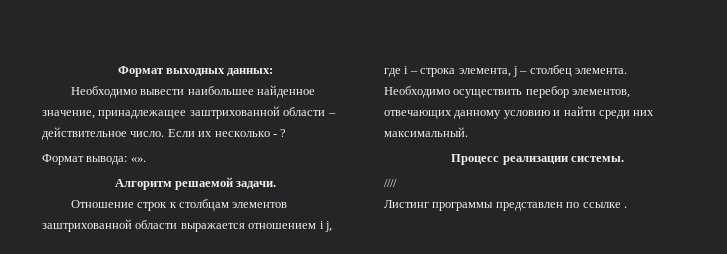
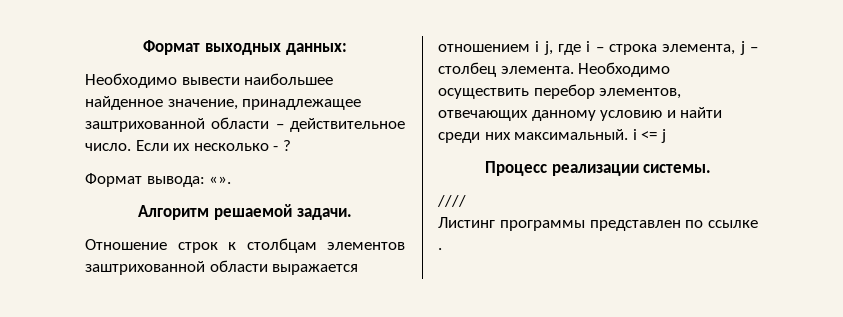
(468, 132) none -> [632,129,666,143] i <= j

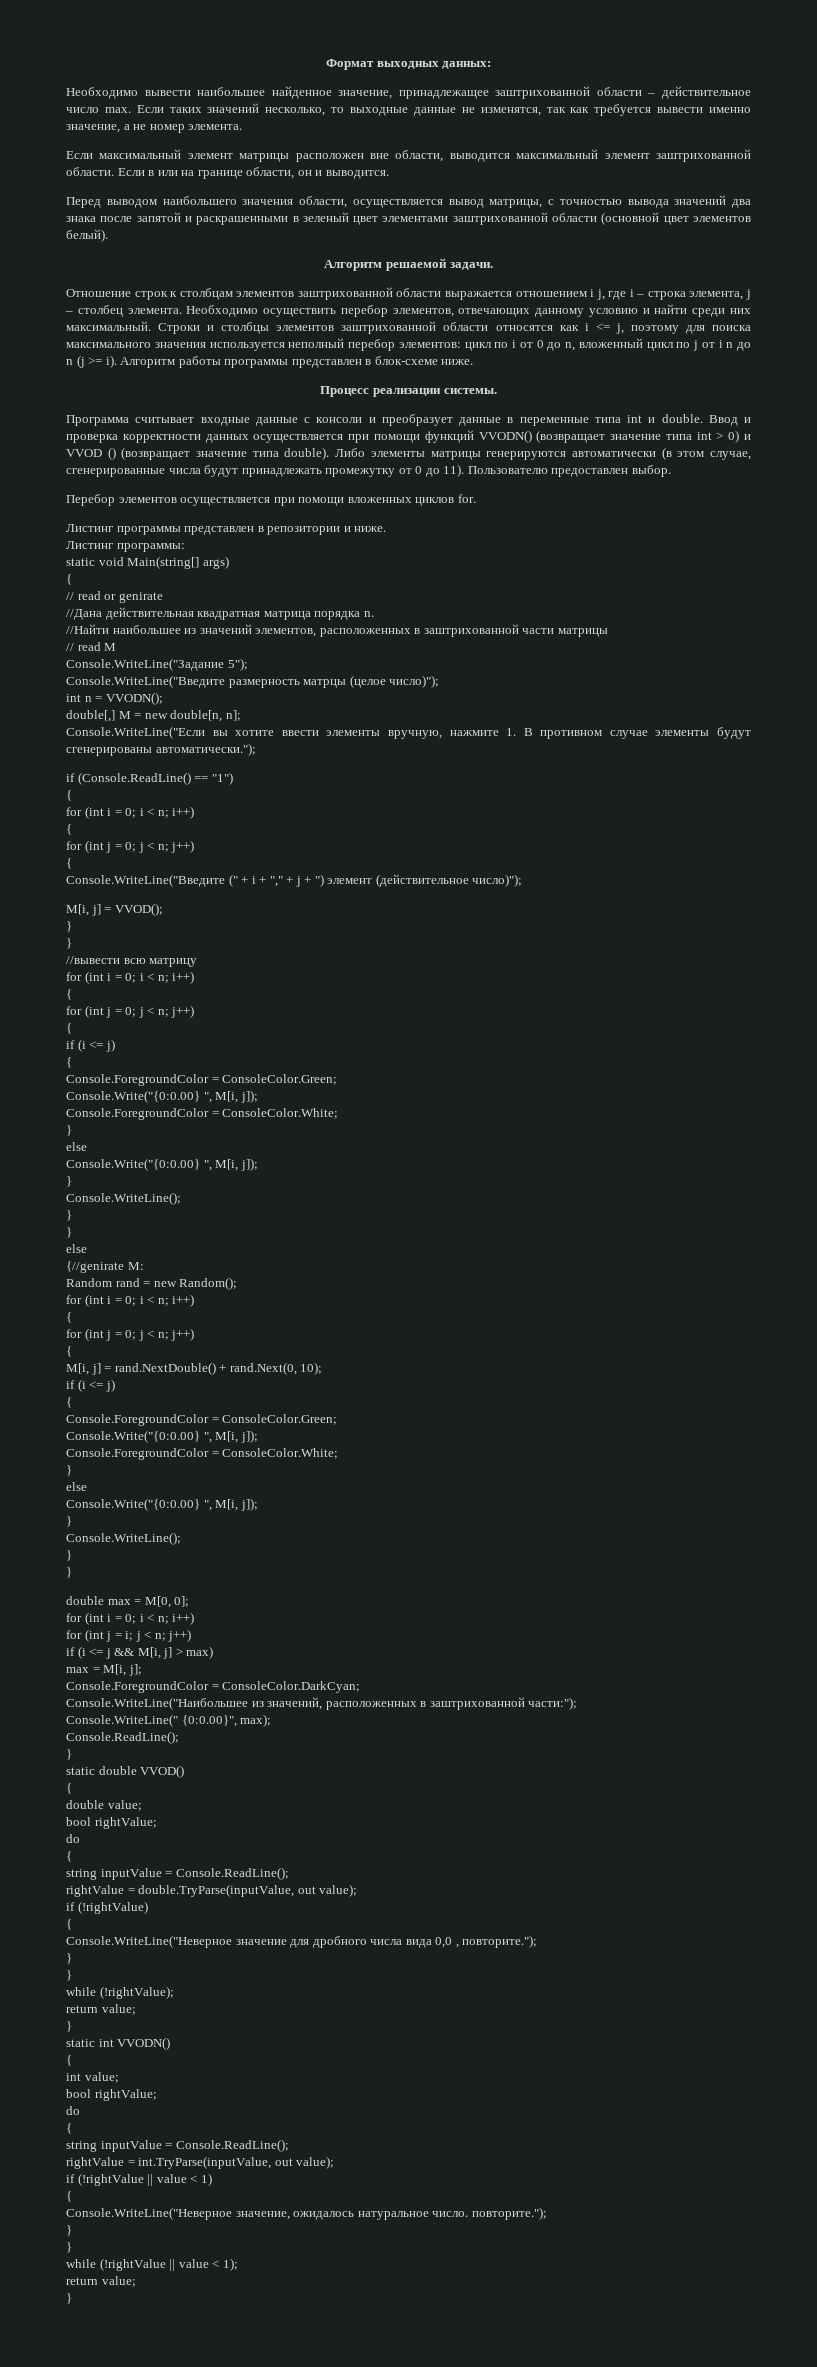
[85,140,291,151] [85,173,232,187] число. Если их несколько - ? // Формат вывода: «». -> [66,103,752,116] [66,124,243,133] [66,149,751,162] [66,167,389,179] [66,195,751,208] [66,212,751,225] [66,229,108,242] число max. Если таких значений несколько, то выходные данные не изменятся, так как требуется вывести именно значение, а не номер элемента. // Если максимальный элемент матрицы расположен вне области, выводится максимальный элемент заштрихованной области. Если в или на границе области, он и выводится. // Перед выводом наибольшего значения области, осуществляется вывод матрицы, с точностью вывода значений два знака после запятой и раскрашенными в зеленый цвет элементами заштрихованной области (основной цвет элементов белый).
[632,129,666,143] [484,161,712,176] [437,195,466,207] [438,217,758,231] [438,248,442,250] i <= j // Процесс реализации системы. // //// // Листинг программы представлен по ссылке . -> [158,321,751,334] [66,338,751,351] [66,355,474,368] [320,386,497,397] [66,414,751,426] [66,430,752,443] [66,447,752,460] [66,464,671,477] [66,494,476,506] [66,524,387,535] [66,541,185,552] [66,556,229,569] [66,574,72,585] [66,591,163,603] [66,607,374,620] [66,624,608,637] [66,642,117,651] [66,658,248,671] [66,675,440,688] [66,692,163,705] [66,710,241,722] [66,726,752,739] [66,743,256,756] [66,772,233,785] [66,790,72,801] [66,806,195,819] [66,824,72,835] [66,840,195,853] [66,858,72,869] [66,874,523,887] [66,903,163,916] [66,921,72,932] [66,938,72,949] [66,956,198,967] [66,971,195,984] [66,989,72,1000] [66,1005,195,1018] [66,1023,72,1034] [66,1039,115,1052] [66,1057,72,1068] [66,1074,338,1086] [66,1090,258,1103] [66,1108,339,1120] [66,1125,72,1136] [66,1142,87,1151] [66,1158,258,1171] [66,1176,72,1187] [66,1192,181,1205] [66,1210,72,1221] [66,1227,72,1238] [66,1244,87,1253] [66,1261,144,1273] [66,1277,238,1290] [66,1294,195,1307] [66,1312,72,1323] [66,1328,195,1341] [66,1346,72,1357] [66,1362,323,1375] [66,1379,115,1392] [66,1397,72,1408] [66,1414,338,1426] [66,1430,258,1443] [66,1448,339,1460] [66,1465,72,1476] [66,1482,87,1491] [66,1498,258,1511] [66,1516,72,1527] [66,1532,181,1545] [66,1550,72,1561] [66,1567,72,1578] [66,1596,190,1608] [66,1612,195,1625] [66,1629,192,1642] [66,1646,214,1659] [66,1664,142,1676] [66,1681,361,1693] [66,1697,578,1710] [66,1714,272,1727] [66,1731,179,1744] [66,1749,72,1760] [66,1765,185,1778] [66,1783,72,1794] [66,1800,142,1811] [66,1817,157,1829] [66,1834,80,1843] [66,1851,72,1862] [66,1867,289,1880] [66,1884,358,1897] [66,1901,148,1914] [66,1919,72,1930] [66,1935,538,1948] [66,1953,72,1964] [66,1970,72,1981] [66,1986,174,1999] [66,2004,136,2015] [66,2021,72,2032] [66,2037,171,2050] [66,2055,72,2066] [66,2072,119,2083] [66,2089,157,2101] [66,2106,80,2115] [66,2123,72,2134] [66,2139,289,2152] [66,2156,335,2169] [66,2173,212,2186] [66,2191,72,2202] [66,2207,547,2220] [66,2225,72,2236] [66,2242,72,2253] [66,2258,238,2271] [66,2276,136,2287] [66,2293,72,2304] Строки и столбцы элементов заштрихованной области относятся как i <= j, поэтому для поиска максимального значения используется неполный перебор элементов: цикл по i от 0 до n, вложенный цикл по j от i n до n (j >= i). Алгоритм работы программы представлен в блок-схеме ниже. // Процесс реализации системы. // Программа считывает входные данные с консоли и преобразует данные в переменные типа int и double. Ввод и проверка корректности данных осуществляется при помощи функций VVODN() (возвращает значение типа int > 0) и VVOD () (возвращает значение типа double). Либо элементы матрицы генерируются автоматически (в этом случае, сгенерированные числа будут принадлежать промежутку от 0 до 11). Пользователю предоставлен выбор. // Перебор элементов осуществляется при помощи вложенных циклов for. // Листинг программы представлен в репозитории и ниже. // Листинг программы: // static void Main(string[] args) // { // // read or genirate // //Дана действительная квадратная матрица порядка n. // //Найти наибольшее из значений элементов, расположенных в заштрихованной части матрицы // // read M // Console.WriteLine("Задание 5"); // Console.WriteLine("Введите размерность матрцы (целое число)"); // int n = VVODN(); // double[,] M = new double[n, n]; // Console.WriteLine("Если вы хотите ввести элементы вручную, нажмите 1. В противном случае элементы будут сгенерированы автоматически."); // if (Console.ReadLine() == "1") // { // for (int i = 0; i < n; i++) // { // for (int j = 0; j < n; j++) // { // Console.WriteLine("Введите (" + i + "," + j + ") элемент (действительное число)"); // M[i, j] = VVOD(); // } // } // //вывести всю матрицу // for (int i = 0; i < n; i++) // { // for (int j = 0; j < n; j++) // { // if (i <= j) // { // Console.ForegroundColor = ConsoleColor.Green; // Console.Write("{0:0.00} ", M[i, j]); // Console.ForegroundColor = ConsoleColor.White; // } // else // Console.Write("{0:0.00} ", M[i, j]); // } // Console.WriteLine(); // } // } // else // {//genirate M: // Random rand = new Random(); // for (int i = 0; i < n; i++) // { // for (int j = 0; j < n; j++) // { // M[i, j] = rand.NextDouble() + rand.Next(0, 10); // if (i <= j) // { // Console.ForegroundColor = ConsoleColor.Green; // Console.Write("{0:0.00} ", M[i, j]); // Console.ForegroundColor = ConsoleColor.White; // } // else // Console.Write("{0:0.00} ", M[i, j]); // } // Console.WriteLine(); // } // } // double max = M[0, 0]; // for (int i = 0; i < n; i++) // for (int j = i; j < n; j++) // if (i <= j && M[i, j] > max) // max = M[i, j]; // Console.ForegroundColor = ConsoleColor.DarkCyan; // Console.WriteLine("Наибольшее из значений, расположенных в заштрихованной части:"); // Console.WriteLine(" {0:0.00}", max); // Console.ReadLine(); // } // static double VVOD() // { // double value; // bool rightValue; // do // { // string inputValue = Console.ReadLine(); // rightValue = double.TryParse(inputValue, out value); // if (!rightValue) // { // Console.WriteLine("Неверное значение для дробного числа вида 0,0 , повторите."); // } // } // while (!rightValue); // return value; // } // static int VVODN() // { // int value; // bool rightValue; // do // { // string inputValue = Console.ReadLine(); // rightValue = int.TryParse(inputValue, out value); // if (!rightValue || value < 1) // { // Console.WriteLine("Неверное значение, ожидалось натуральное число. повторите."); // } // } // while (!rightValue || value < 1); // return value; // }

